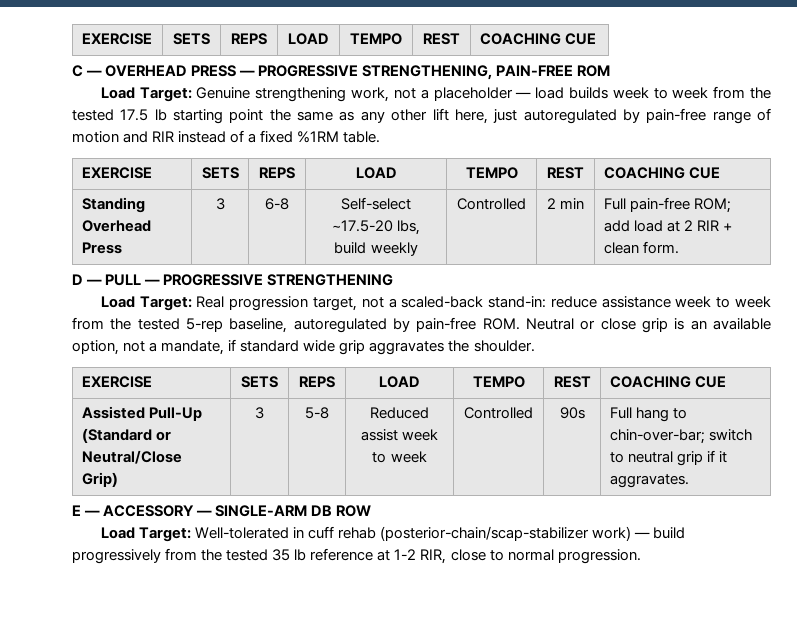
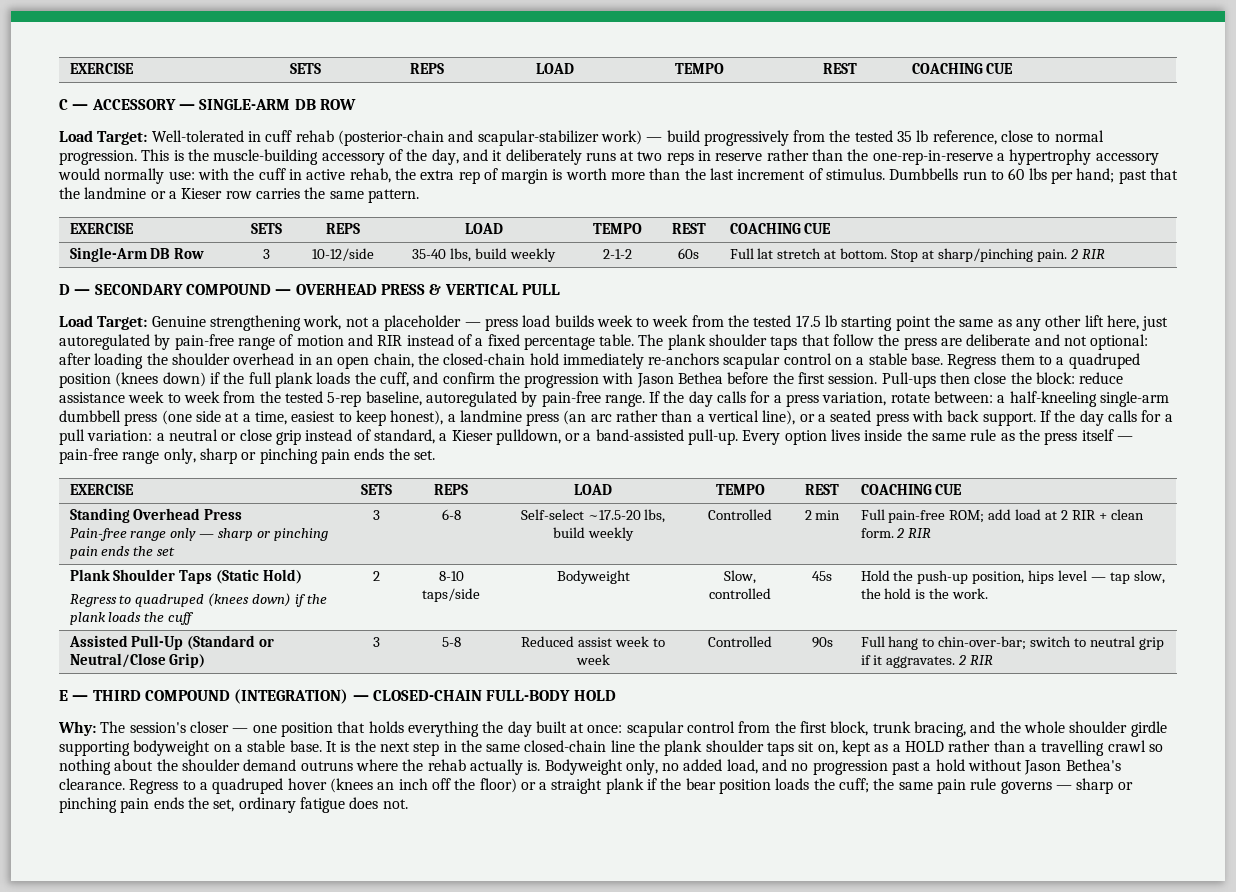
[105,65,611,80] OVERHEAD PRESS — PROGRESSIVE STRENGTHENING, PAIN-FREE ROM -> [91,99,356,110] [59,130,1104,146] [59,149,1159,165] [58,168,1178,184] [59,187,419,203] [69,223,134,234] [251,223,282,234] [326,223,360,234] [464,223,503,234] [593,223,642,234] [671,223,706,234] [729,223,832,234] [69,247,205,262] [263,249,270,259] [312,248,374,261] [412,248,556,262] [603,249,632,259] [678,248,699,259] [729,248,1105,262] [59,284,560,295] ACCESSORY — SINGLE-ARM DB ROW // Load Target: Well-tolerated in cuff rehab (posterior-chain and scapular-stabilizer work) — build progressively from the tested 35 lb reference, close to normal progression. This is the muscle-building accessory of the day, and it deliberately runs at two reps in reserve rather than the one-rep-in-reserve a hypertrophy accessory would normally use: with the cuff in active rehab, the extra rep of margin is worth more than the last increment of stimulus. Dumbbells run to 60 lbs per hand; past that the landmine or a Kieser row carries the same pattern. // EXERCISE | SETS | REPS | LOAD | TEMPO | REST | COACHING CUE // Single-Arm DB Row | 3 | 10-12/side | 35-40 lbs, build weekly | 2-1-2 | 60s | Full lat stretch at bottom. Stop at sharp/pinching pain. 2 RIR // D — SECONDARY COMPOUND — OVERHEAD PRESS & VERTICAL PULL
(532, 95) none -> [484,318,518,331] press
[297,131,340,143] %1RM -> [523,336,595,350] percentage
(381, 137) none -> [638,334,1149,350] [59,353,1140,369] [59,372,1124,388] [59,391,1170,407] [59,410,1173,426] [59,429,1133,445] [59,448,435,464] The plank shoulder taps that follow the press are deliberate and not optional: after loading the shoulder overhead in an open chain, the closed-chain hold immediately re-anchors scapular control on a stable base. Regress them to a quadruped position (knees down) if the full plank loads the cuff, and confirm the progression with Jason Bethea before the first session. Pull-ups then close the block: reduce assistance week to week from the tested 5-rep baseline, autoregulated by pain-free range. If the day calls for a press variation, rotate between: a half-kneeling single-arm dumbbell press (one side at a time, easiest to keep honest), a landmine press (an arc rather than a vertical line), or a seated press with back support. If the day calls for a pull variation: a neutral or close grip instead of standard, a Kieser pulldown, or a band-assisted pull-up. Every option lives inside the same rule as the press itself — pain-free range only, sharp or pinching pain ends the set.
(122, 248) none -> [69,528,329,541] [69,546,176,559] // Pain-free range only — sharp or pinching pain ends the set
[72,274,394,286] [100,296,771,311] [72,317,772,333] [72,339,535,355] [81,376,152,388] [241,376,278,388] [299,376,335,388] [379,376,421,388] [472,376,525,388] [553,376,591,388] [609,376,726,388] // D — PULL — PROGRESSIVE STRENGTHENING // Load Target: Real progression target, not a scaled-back stand-in: reduce assistance week to week from the tested 5-rep baseline, autoregulated by pain-free ROM. Neutral or close grip is an available option, not a mandate, if standard wide grip aggravates the shoulder. // EXERCISE | SETS | REPS | LOAD | TEMPO | REST | COACHING CUE -> [896,528,932,538] [69,569,303,584] [69,593,328,607] [69,612,195,625] [372,571,380,581] [438,571,464,581] [422,588,480,602] [556,570,630,584] [724,570,756,584] [709,588,771,599] [812,571,832,581] [860,570,1165,584] [860,588,989,599] 2 RIR // Plank Shoulder Taps (Static Hold) // Regress to quadruped (knees down) if the plank loads the cuff | 2 | 8-10 taps/side | Bodyweight | Slow, controlled | 45s | Hold the push-up position, hips level — tap slow, the hold is the work.
(689, 481) none -> [958,655,994,665] 2 RIR
[103,505,372,517] [100,526,686,542] [72,548,641,564] ACCESSORY — SINGLE-ARM DB ROW // Load Target: Well-tolerated in cuff rehab (posterior-chain/scap-stabilizer work) — build progressively from the tested 35 lb reference at 1-2 RIR, close to normal progression. -> [92,689,616,704] [58,721,1167,737] [59,740,1163,756] [59,759,1121,775] [59,778,1133,794] [59,797,408,813] THIRD COMPOUND (INTEGRATION) — CLOSED-CHAIN FULL-BODY HOLD // Why: The session's closer — one position that holds everything the day built at once: scapular control from the first block, trunk bracing, and the whole shoulder girdle supporting bodyweight on a stable base. It is the next step in the same closed-chain line the plank shoulder taps sit on, kept as a HOLD rather than a travelling crawl so nothing about the shoulder demand outruns where the rehab actually is. Bodyweight only, no added load, and no progression past a hold without Jason Bethea's clearance. Regress to a quadruped hover (knees an inch off the floor) or a straight plank if the bear position loads the cuff; the same pain rule governs — sharp or pinching pain ends the set, ordinary fatigue does not.

